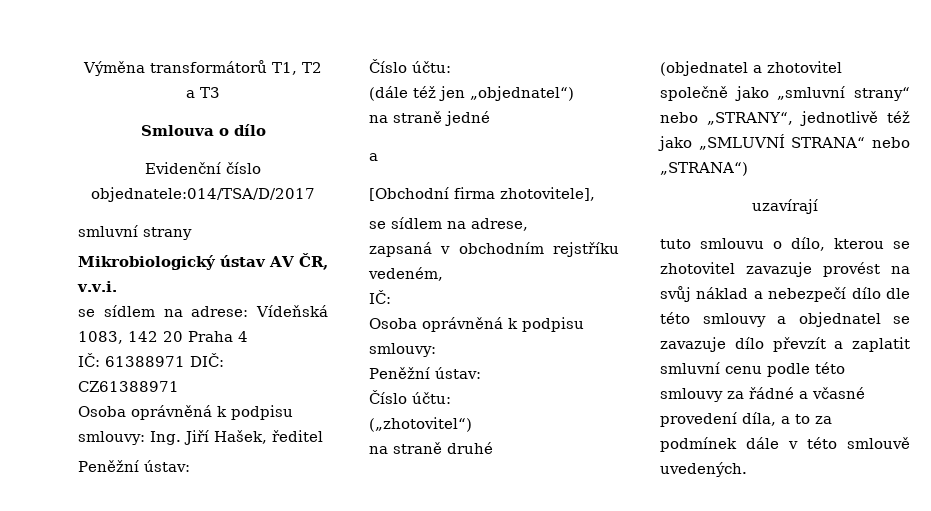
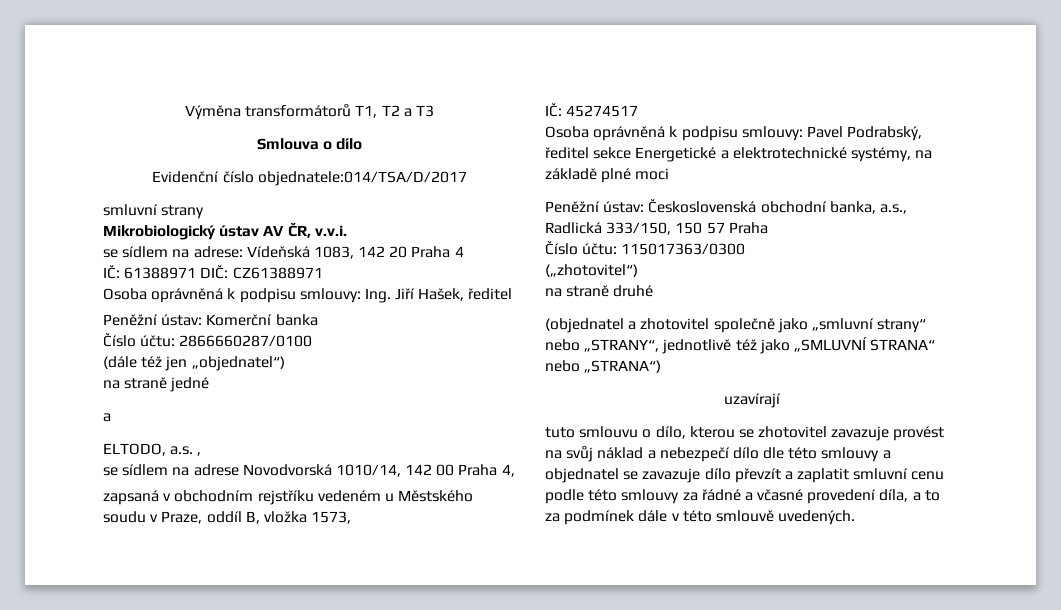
[369,59,451,73] // Číslo účtu: -> [206,314,318,326] [103,333,313,347] Komerční banka // Číslo účtu: 2866660287/0100
[369,187,595,201] [369,217,528,231] [369,242,619,257] [368,267,443,281] [369,290,391,304] [369,317,584,332] [369,343,436,357] [369,367,481,379] [369,390,451,404] [Obchodní firma zhotovitele], // se sídlem na adrese, // zapsaná v obchodním rejstříku vedeném, // IČ: // Osoba oprávněná k podpisu smlouvy: // Peněžní ústav: // Číslo účtu: -> [103,443,202,456] [103,464,515,477] [103,490,474,505] [103,511,352,524] [545,103,639,117] [545,126,923,141] [545,147,933,162] [545,168,670,183] [545,199,907,214] [545,222,768,235] [545,241,746,255] ELTODO, a.s. , // se sídlem na adrese Novodvorská 1010/14, 142 00 Praha 4, // zapsaná v obchodním rejstříku vedeném u Městského soudu v Praze, oddíl B, vložka 1573, // IČ: 45274517 // Osoba oprávněná k podpisu smlouvy: Pavel Podrabský, ředitel sekce Energetické a elektrotechnické systémy, na základě plné moci // Peněžní ústav: Československá obchodní banka, a.s., Radlická 333/150, 150 57 Praha // Číslo účtu: 115017363/0300

